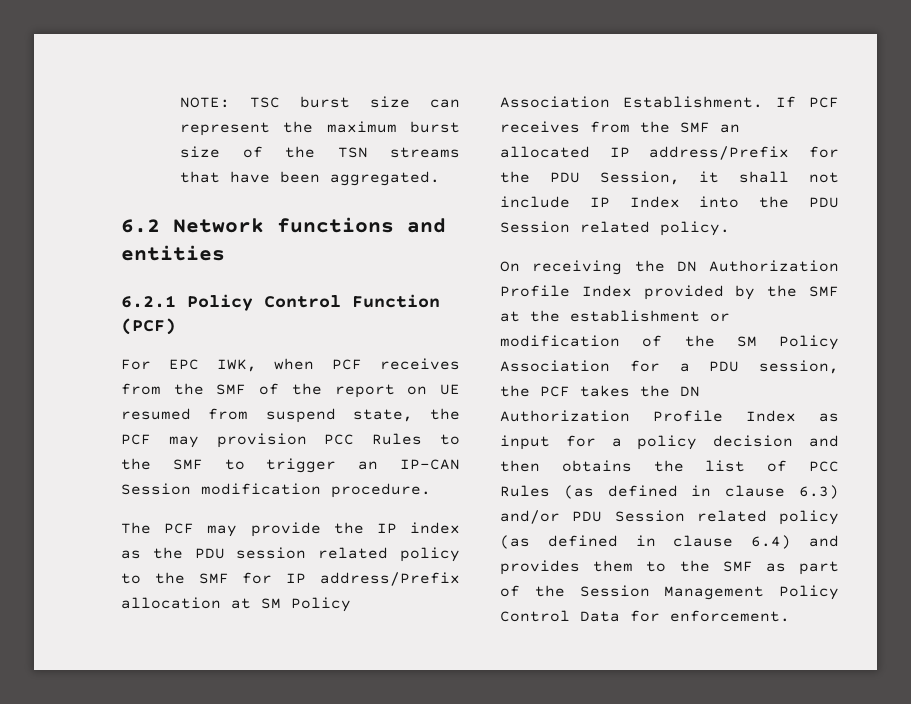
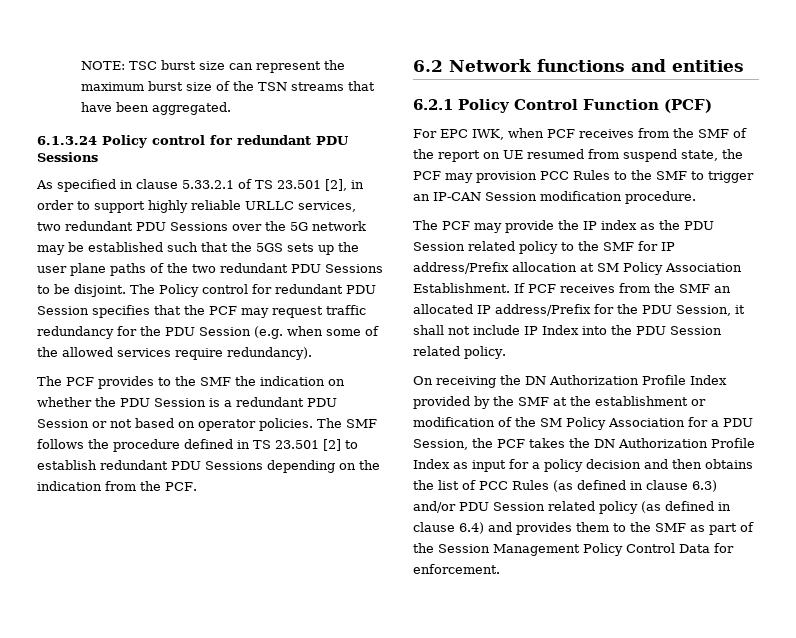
(441, 178) none -> [37,135,349,148] [37,152,98,162] [36,179,364,192] [37,200,356,213] [37,221,366,231] [37,242,359,255] [37,263,383,276] [37,284,376,297] [37,305,366,318] [37,326,379,339] [37,347,312,360] [37,376,345,389] [37,397,337,407] [37,418,377,431] [37,439,358,452] [37,460,380,473] [37,481,197,491] // 6.1.3.24 Policy control for redundant PDU Sessions // As specified in clause 5.33.2.1 of TS 23.501 [2], in order to support highly reliable URLLC services, two redundant PDU Sessions over the 5G network may be established such that the 5GS sets up the user plane paths of the two redundant PDU Sessions to be disjoint. The Policy control for redundant PDU Session specifies that the PCF may request traffic redundancy for the PDU Session (e.g. when some of the allowed services require redundancy). // The PCF provides to the SMF the indication on whether the PDU Session is a redundant PDU Session or not based on operator policies. The SMF follows the procedure defined in TS 23.501 [2] to establish redundant PDU Sessions depending on the indication from the PCF.
[236,547,307,559] session -> [413,242,465,251] Session
[759,360,839,374] session, -> [413,439,468,450] Session,

